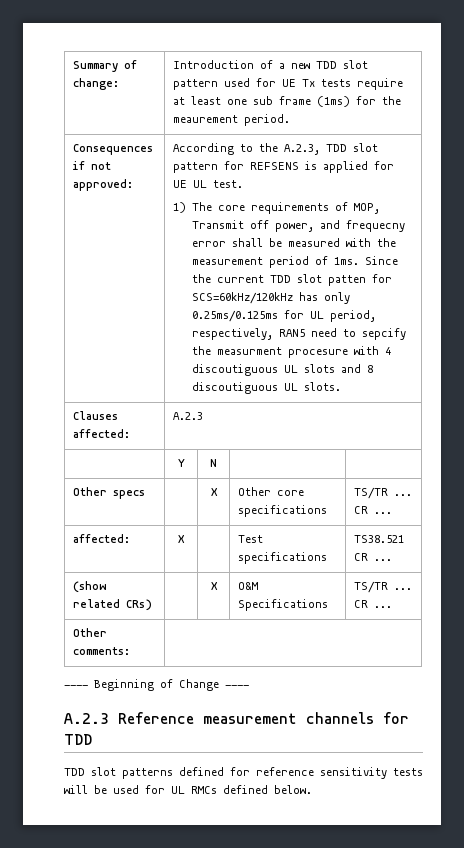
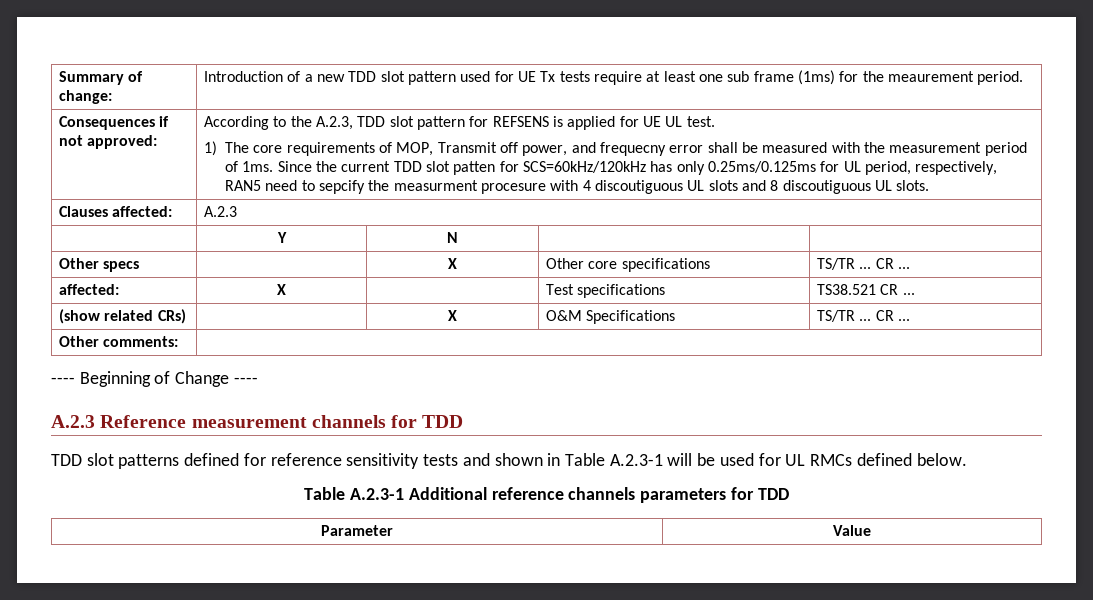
(423, 772) none -> [462,453,663,466] and shown in Table A.2.3-1
(312, 789) none -> [304,487,789,503] [321,525,393,536] [833,525,871,536] // Table A.2.3-1 Additional reference channels parameters for TDD // Parameter | Value

